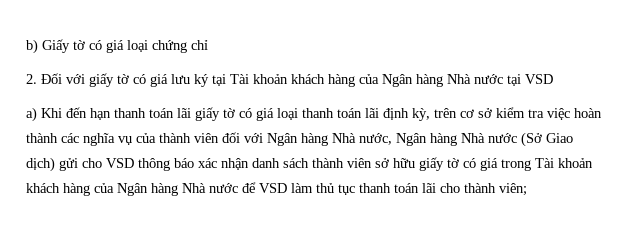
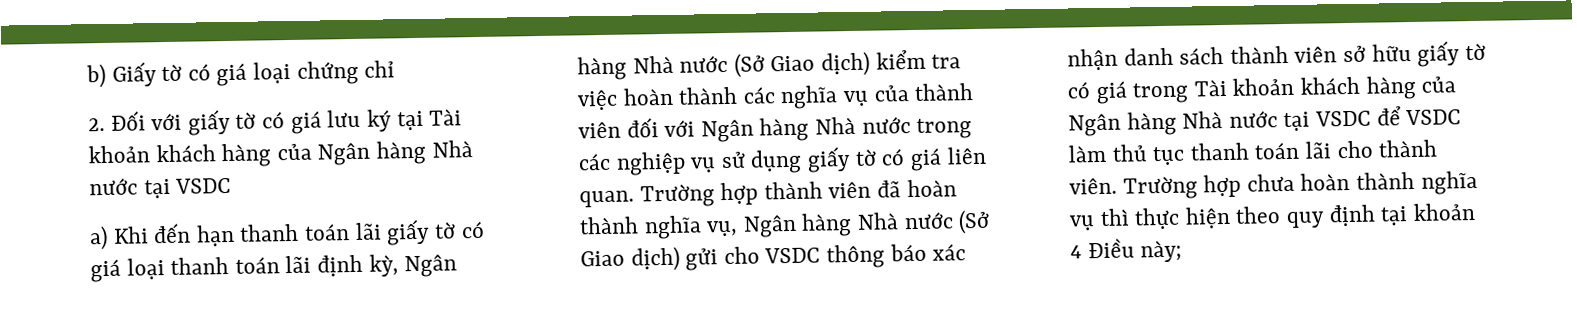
[525,74,553,84] VSD -> [175,177,232,194] VSDC
[434,108,492,118] trên cơ sở -> [404,254,458,278] [577,51,871,81] Ngân hàng Nhà nước (Sở Giao dịch)
[359,133,392,145] nước, -> [861,116,973,139] [578,146,987,176] [579,179,957,208] [579,215,739,240] nước trong các nghiệp vụ sử dụng giấy tờ có giá liên quan. Trường hợp thành viên đã hoàn thành nghĩa vụ,
[106,158,134,168] VSD -> [764,247,821,264] VSDC
[242,182,287,193] để VSD -> [1283,106,1462,132] tại VSDC để VSDC
[499,183,527,196] viên; -> [1069,170,1478,200] [1069,202,1475,231] [1070,238,1183,263] viên. Trường hợp chưa hoàn thành nghĩa vụ thì thực hiện theo quy định tại khoản 4 Điều này;

